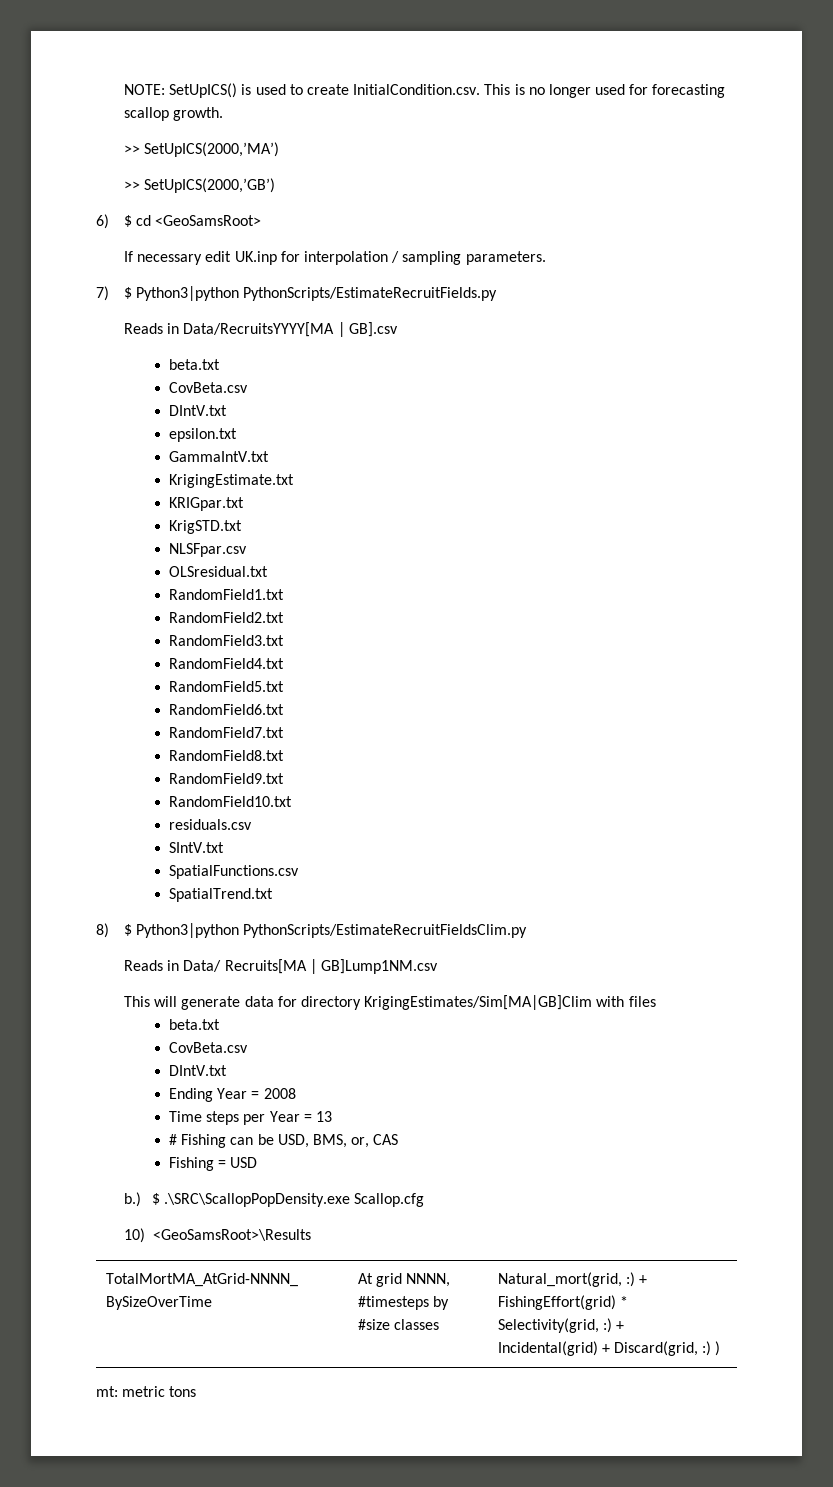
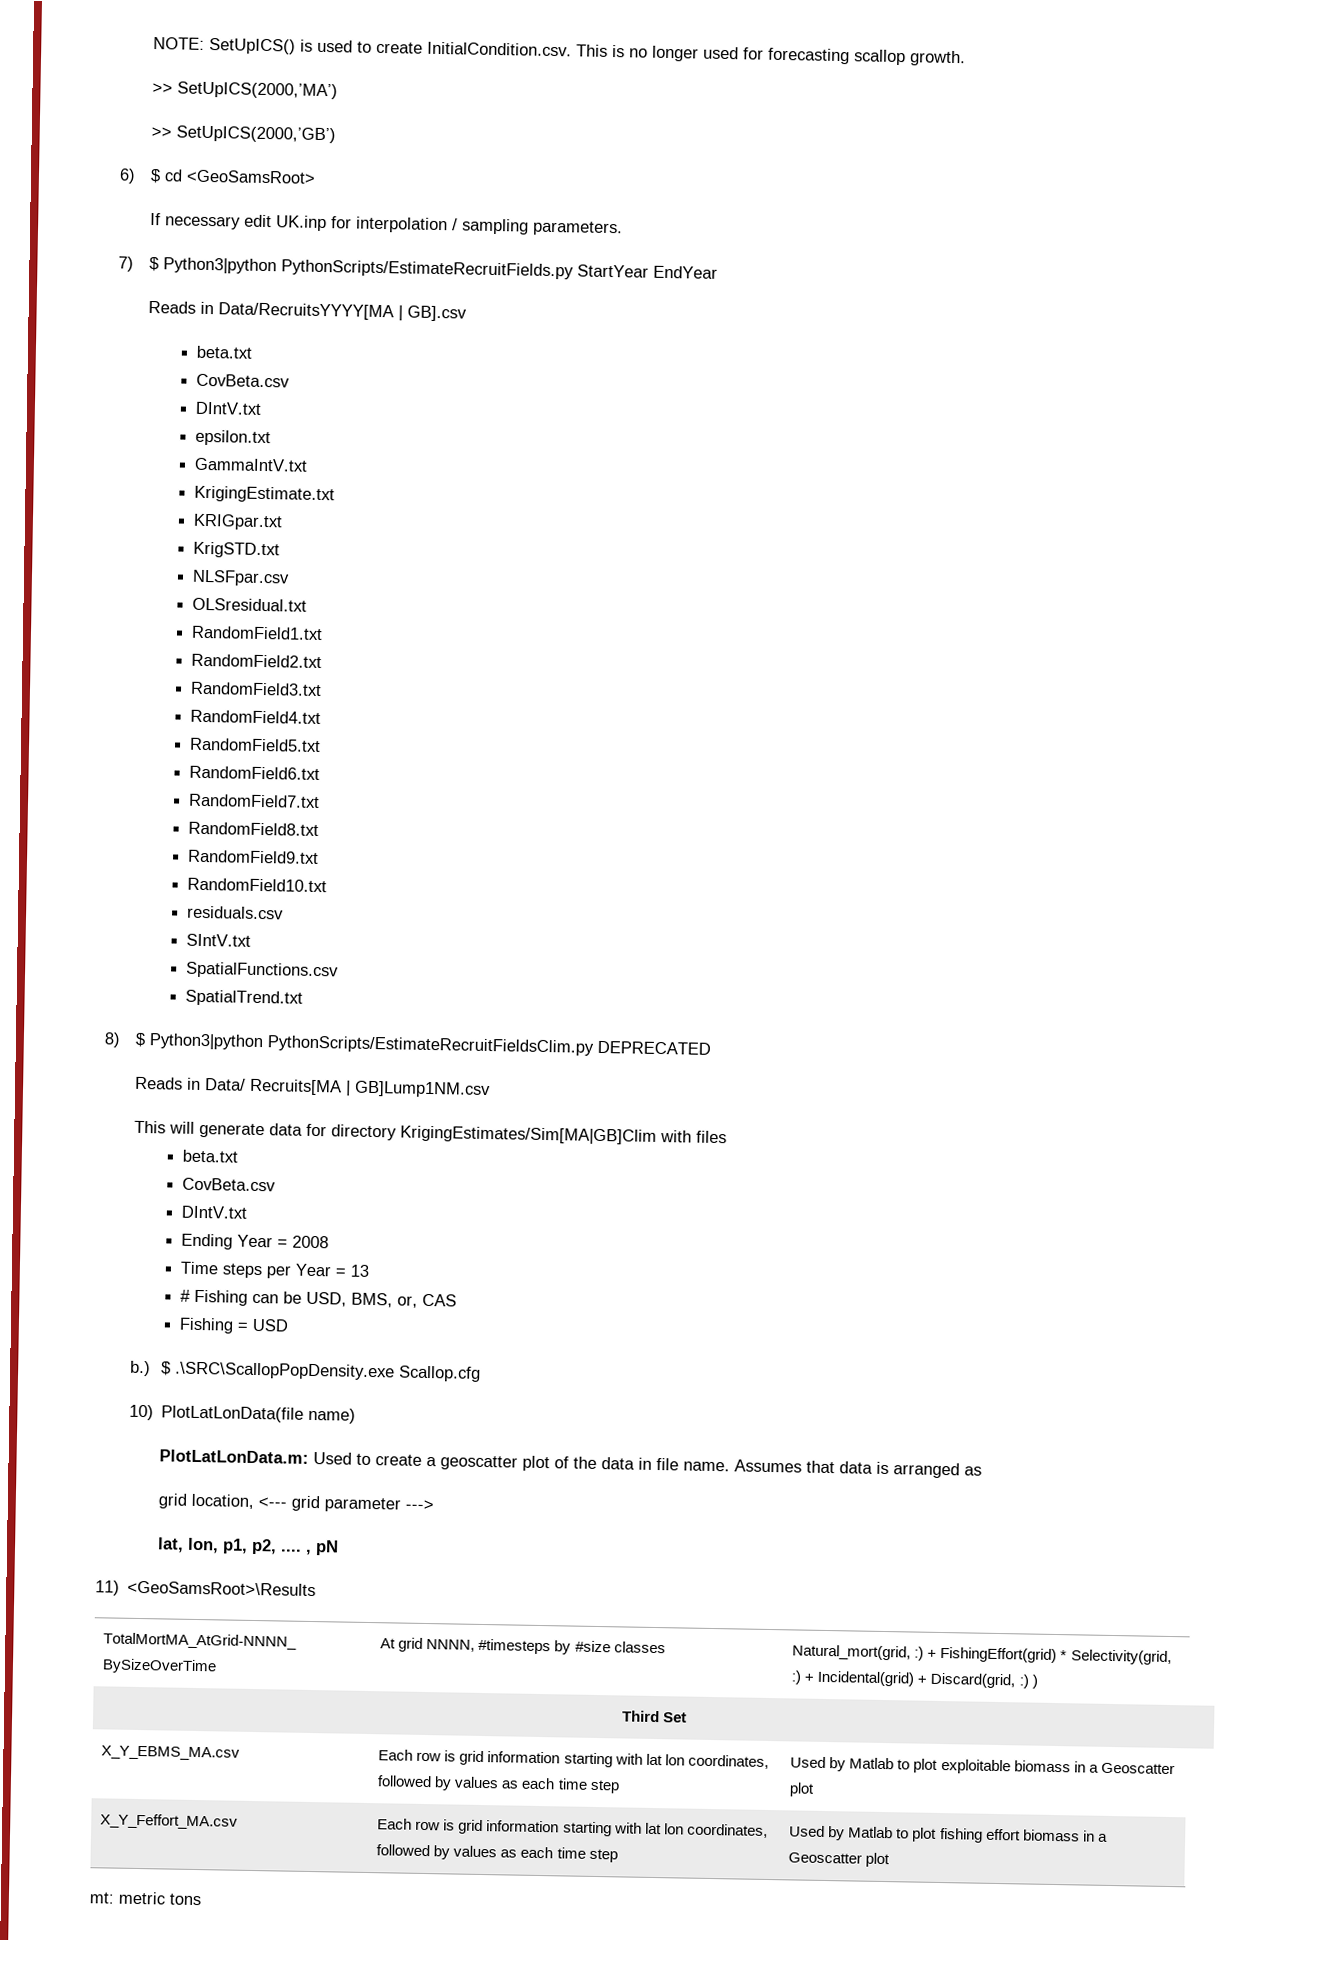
(498, 294) none -> [576,264,718,279] StartYear EndYear
(528, 931) none -> [596,1040,711,1055] DEPRECATED
(146, 1235) none -> [161,1405,357,1424] [158,1449,982,1479] [157,1493,434,1513] [156,1537,339,1556] [95,1580,120,1596] PlotLatLonData(file name) // PlotLatLonData.m: Used to create a geoscatter plot of the data in file name. Assumes that data is arranged as // grid location, <--- grid parameter ---> // lat, lon, p1, p2, .... , pN // 11)
(721, 1348) none -> [621,1710,688,1723] [101,1745,241,1761] [378,1749,769,1770] [377,1775,620,1794] [790,1756,1175,1775] [789,1782,816,1797] [100,1813,239,1830] [377,1818,768,1838] [376,1844,618,1863] [789,1825,1108,1843] [788,1852,891,1868] // Third Set // X_Y_EBMS_MA.csv | Each row is grid information starting with lat lon coordinates, followed by values as each time step | Used by Matlab to plot exploitable biomass in a Geoscatter plot // X_Y_Feffort_MA.csv | Each row is grid information starting with lat lon coordinates, followed by values as each time step | Used by Matlab to plot fishing effort biomass in a Geoscatter plot

